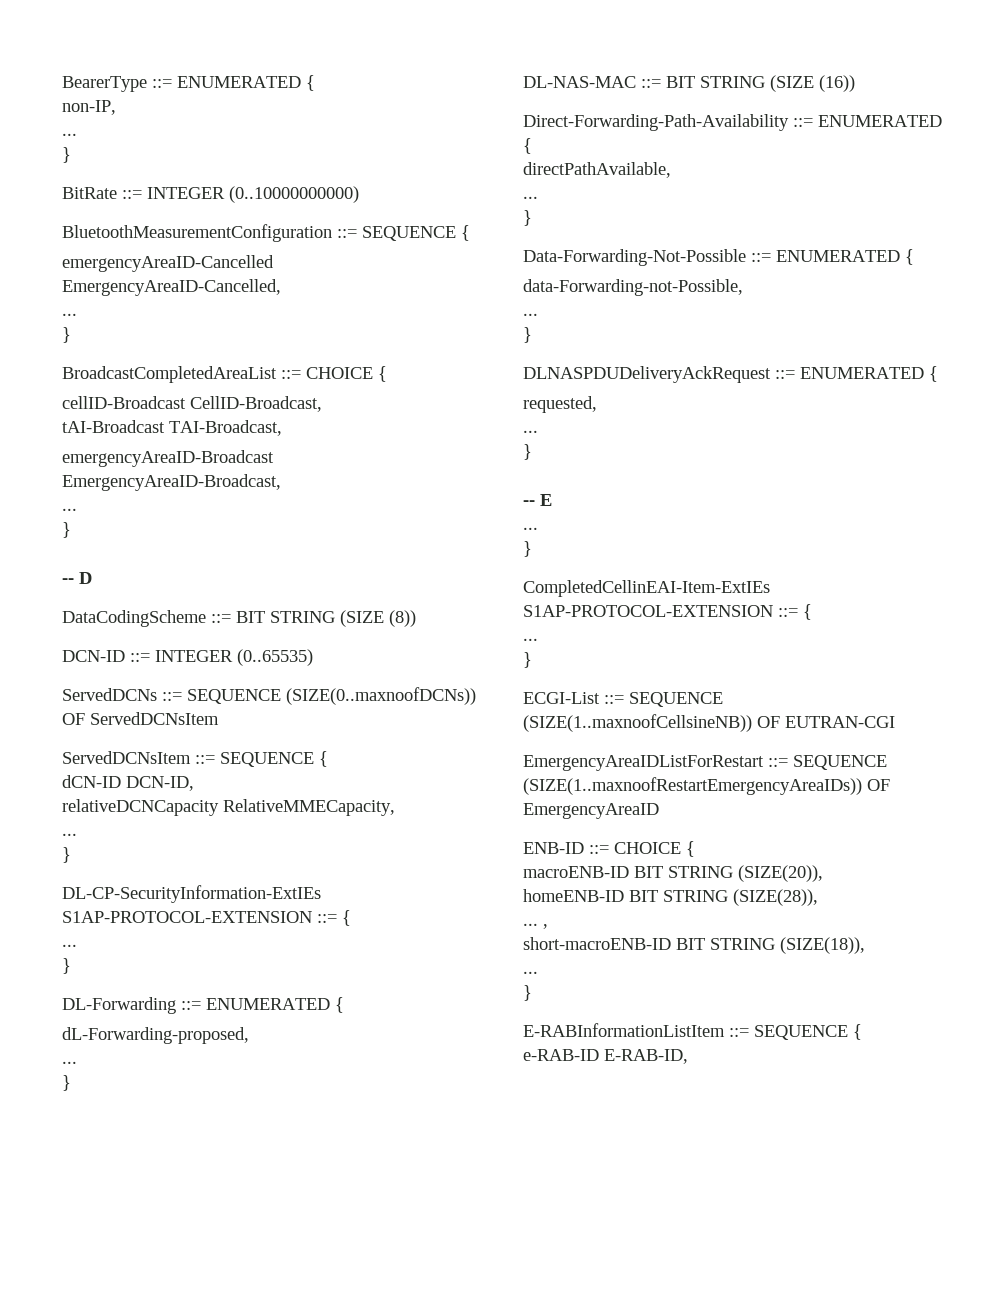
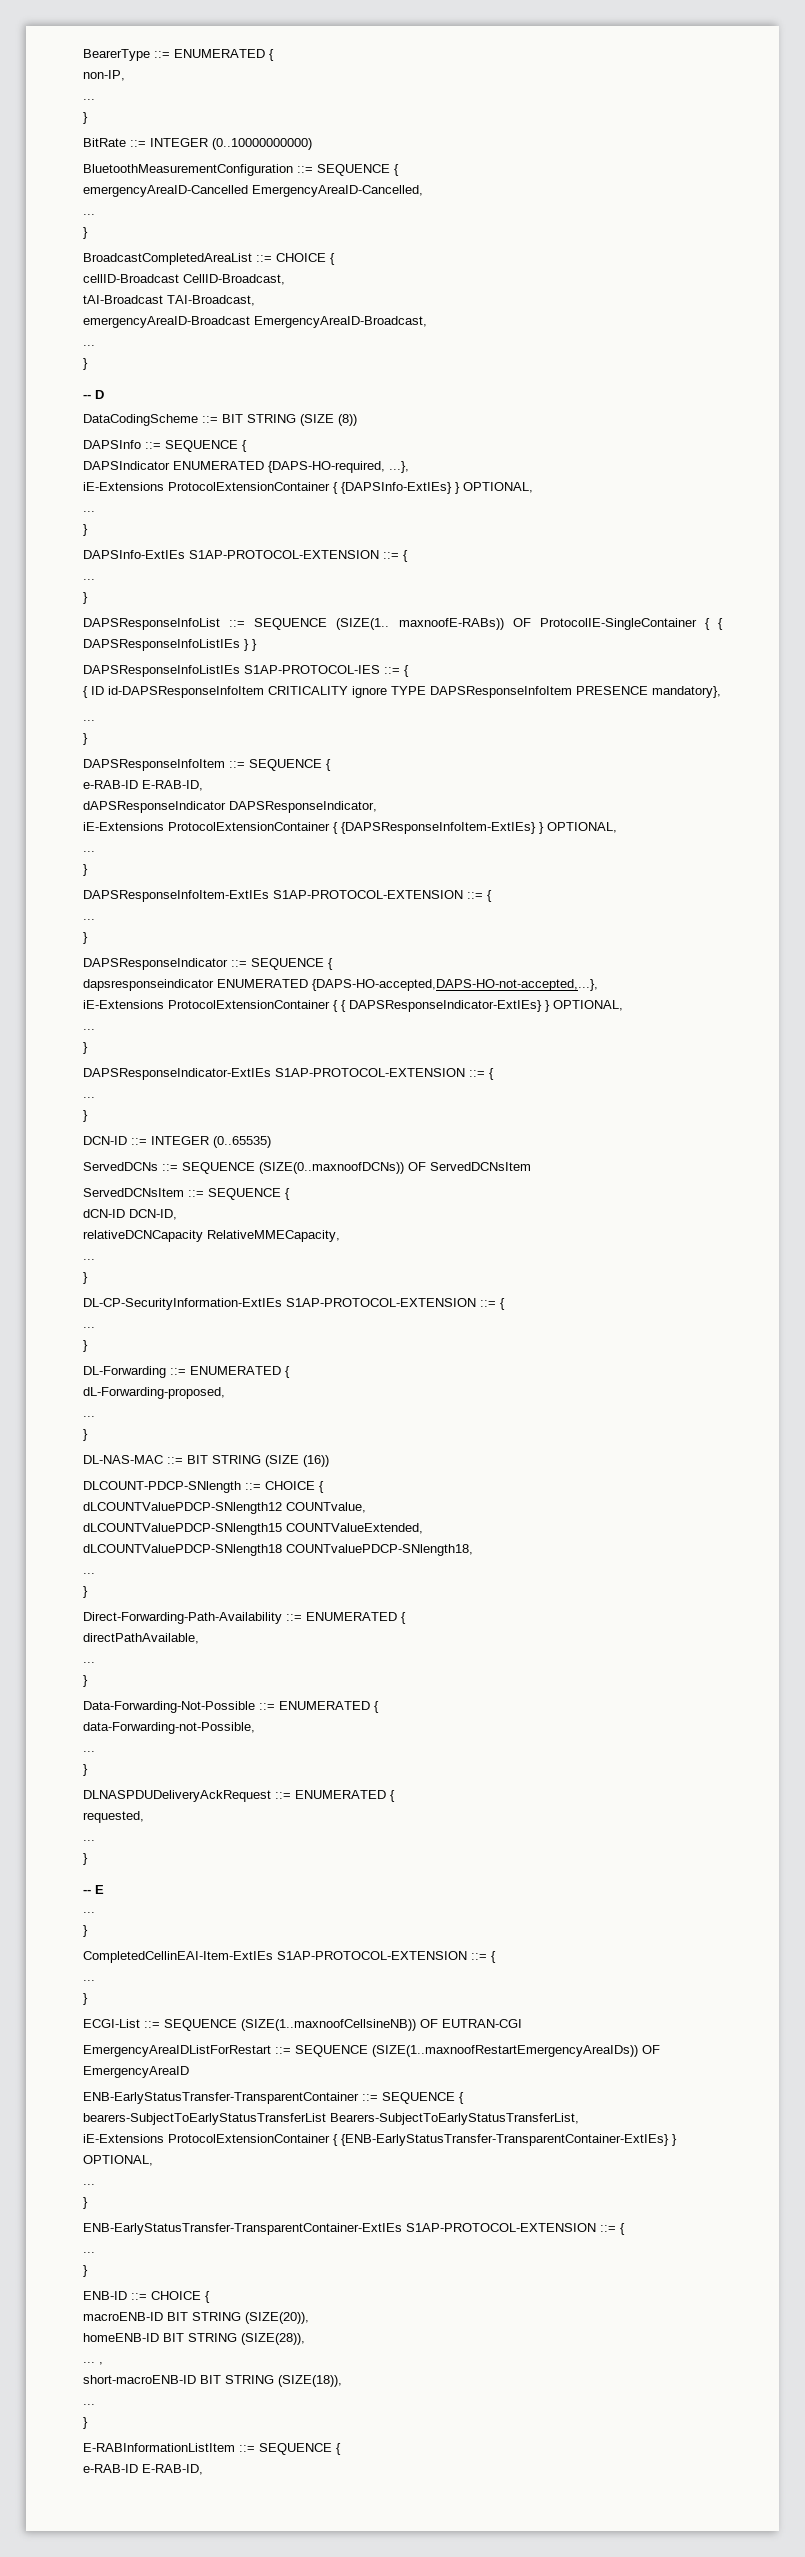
(416, 618) none -> [83,440,247,452] [83,461,409,473] [83,482,533,494] [83,511,95,512] [83,524,88,536] [83,550,408,562] [83,579,95,580] [83,592,88,604] [83,618,723,630] [83,639,257,651] [83,665,409,677] [83,686,721,698] [83,720,95,721] [83,733,88,745] [83,759,331,771] [83,780,203,791] [83,801,377,813] [83,822,617,834] [83,851,95,852] [83,864,88,876] [83,890,492,902] [83,919,95,920] [83,932,88,944] [83,958,333,970] [83,979,598,991] [83,1000,623,1012] [83,1029,95,1030] [83,1042,88,1054] [83,1068,494,1080] [83,1097,95,1098] [83,1110,88,1122] // DAPSInfo ::= SEQUENCE { // DAPSIndicator ENUMERATED {DAPS-HO-required, ...}, // iE-Extensions ProtocolExtensionContainer { {DAPSInfo-ExtIEs} } OPTIONAL, // ... // } // DAPSInfo-ExtIEs S1AP-PROTOCOL-EXTENSION ::= { // ... // } // DAPSResponseInfoList ::= SEQUENCE (SIZE(1.. maxnoofE-RABs)) OF ProtocolIE-SingleContainer { { DAPSResponseInfoListIEs } } // DAPSResponseInfoListIEs S1AP-PROTOCOL-IES ::= { // { ID id-DAPSResponseInfoItem CRITICALITY ignore TYPE DAPSResponseInfoItem PRESENCE mandatory}, // ... // } // DAPSResponseInfoItem ::= SEQUENCE { // e-RAB-ID E-RAB-ID, // dAPSResponseIndicator DAPSResponseIndicator, // iE-Extensions ProtocolExtensionContainer { {DAPSResponseInfoItem-ExtIEs} } OPTIONAL, // ... // } // DAPSResponseInfoItem-ExtIEs S1AP-PROTOCOL-EXTENSION ::= { // ... // } // DAPSResponseIndicator ::= SEQUENCE { // dapsresponseindicator ENUMERATED {DAPS-HO-accepted,DAPS-HO-not-accepted,...}, // iE-Extensions ProtocolExtensionContainer { { DAPSResponseIndicator-ExtIEs} } OPTIONAL, // ... // } // DAPSResponseIndicator-ExtIEs S1AP-PROTOCOL-EXTENSION ::= { // ... // }
(855, 83) none -> [83,1481,324,1493] [83,1502,366,1514] [83,1523,423,1535] [83,1544,473,1556] [83,1573,95,1574] [83,1586,88,1598] // DLCOUNT-PDCP-SNlength ::= CHOICE { // dLCOUNTValuePDCP-SNlength12 COUNTvalue, // dLCOUNTValuePDCP-SNlength15 COUNTValueExtended, // dLCOUNTValuePDCP-SNlength18 COUNTvaluePDCP-SNlength18, // ... // }
(659, 811) none -> [83,2092,464,2104] [83,2113,579,2125] [83,2134,677,2146] [83,2155,153,2166] [83,2184,95,2185] [83,2197,88,2209] [83,2223,625,2235] [83,2252,95,2253] [83,2265,88,2277] // ENB-EarlyStatusTransfer-TransparentContainer ::= SEQUENCE { // bearers-SubjectToEarlyStatusTransferList Bearers-SubjectToEarlyStatusTransferList, // iE-Extensions ProtocolExtensionContainer { {ENB-EarlyStatusTransfer-TransparentContainer-ExtIEs} } OPTIONAL, // ... // } // ENB-EarlyStatusTransfer-TransparentContainer-ExtIEs S1AP-PROTOCOL-EXTENSION ::= { // ... // }

